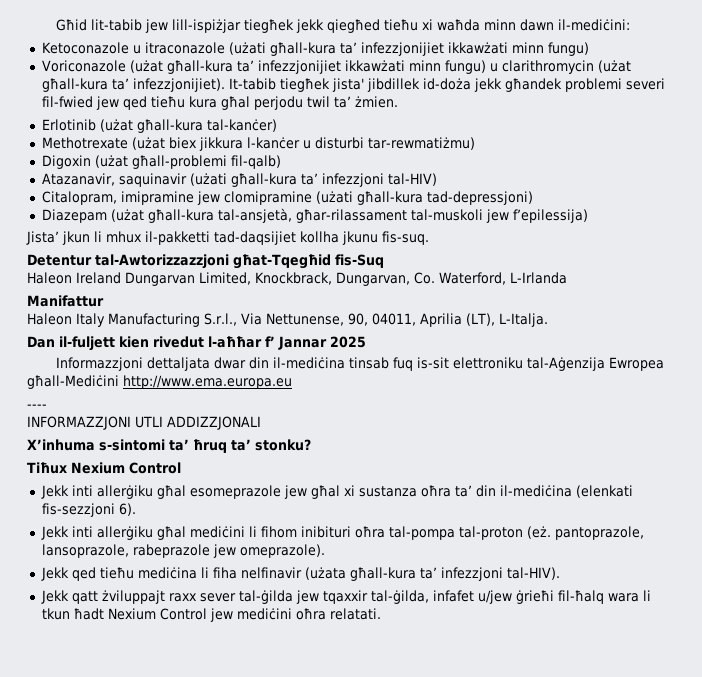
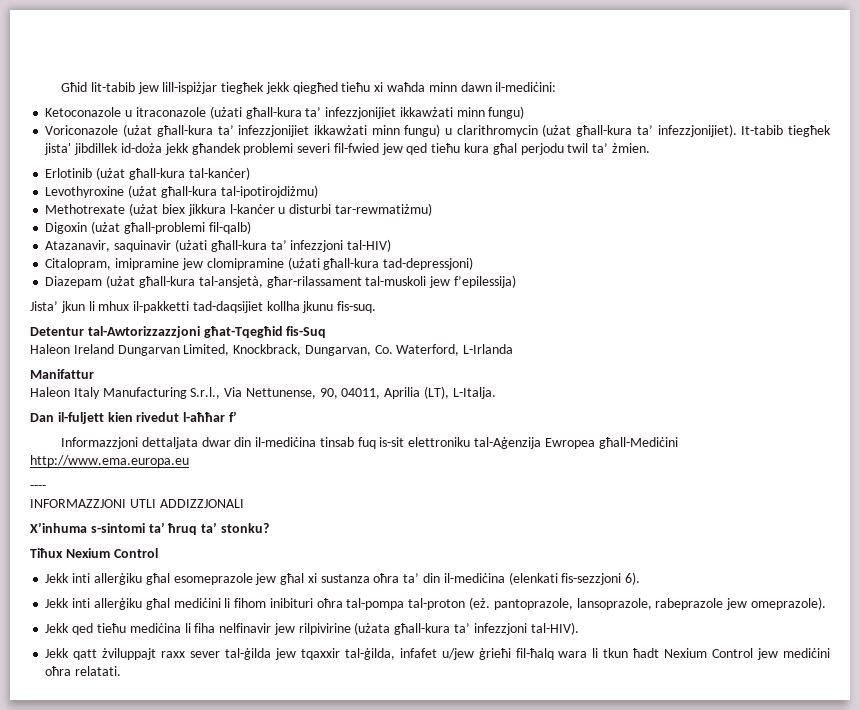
(277, 125) none -> [45,185,318,198] // Levothyroxine (użat għall-kura tal-ipotirojdiżmu)
[278,336,367,350] Jannar 2025 -> (237, 416) none
(302, 573) none -> [273,623,351,635] jew rilpivirine

